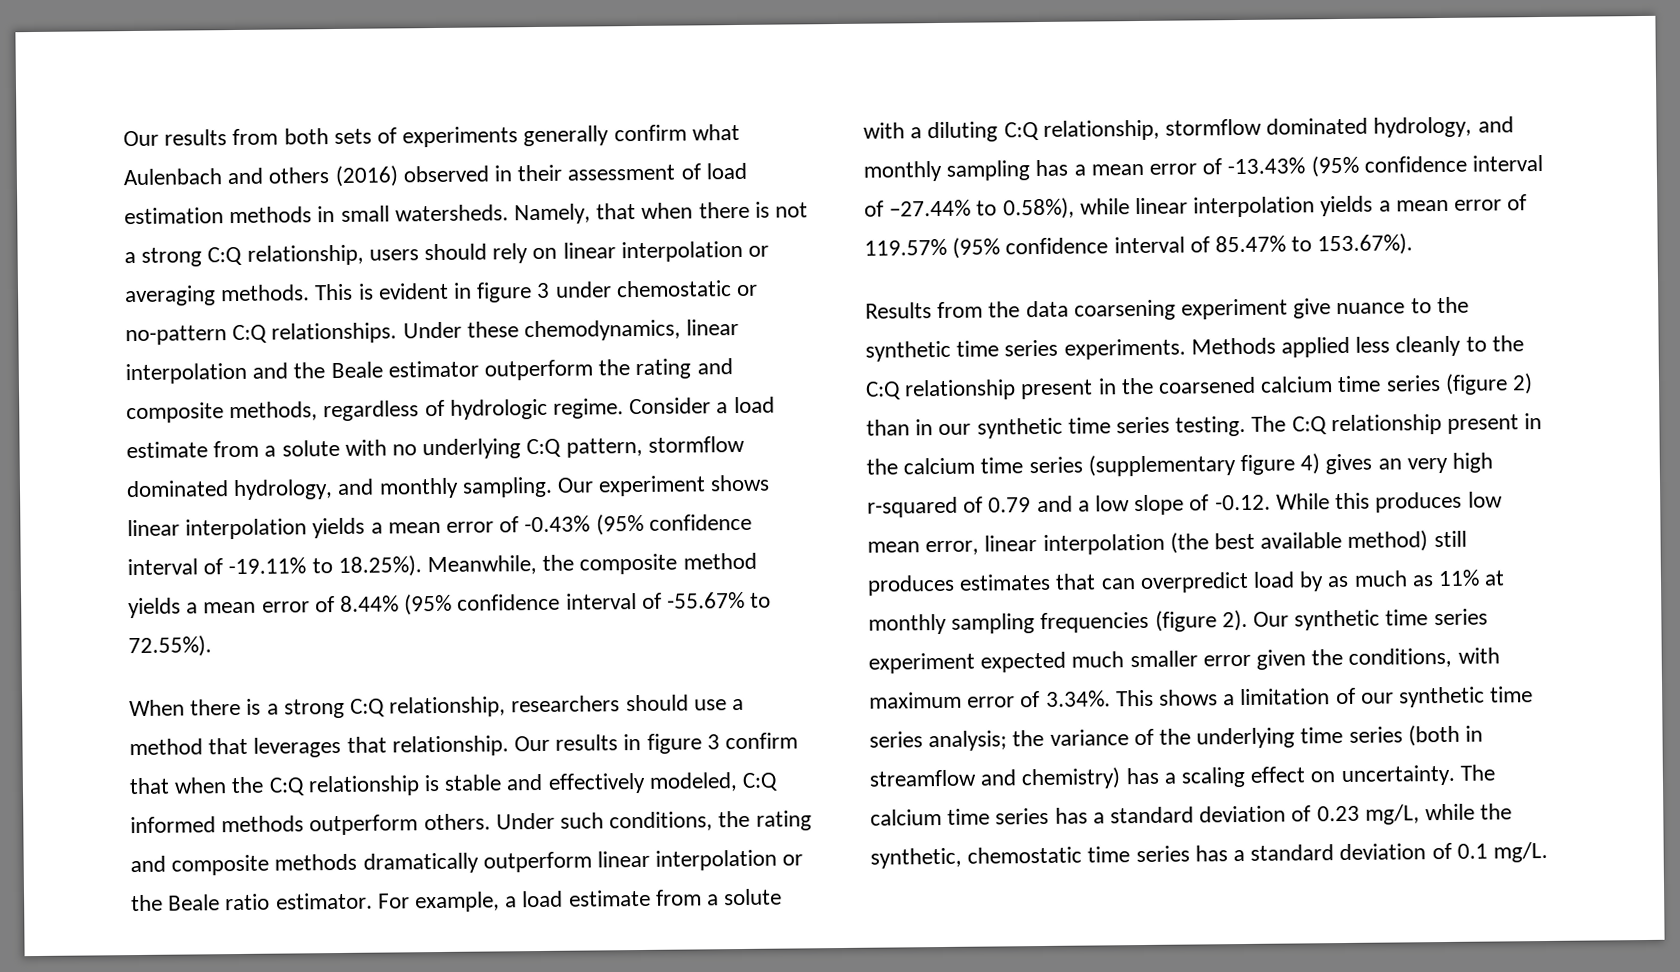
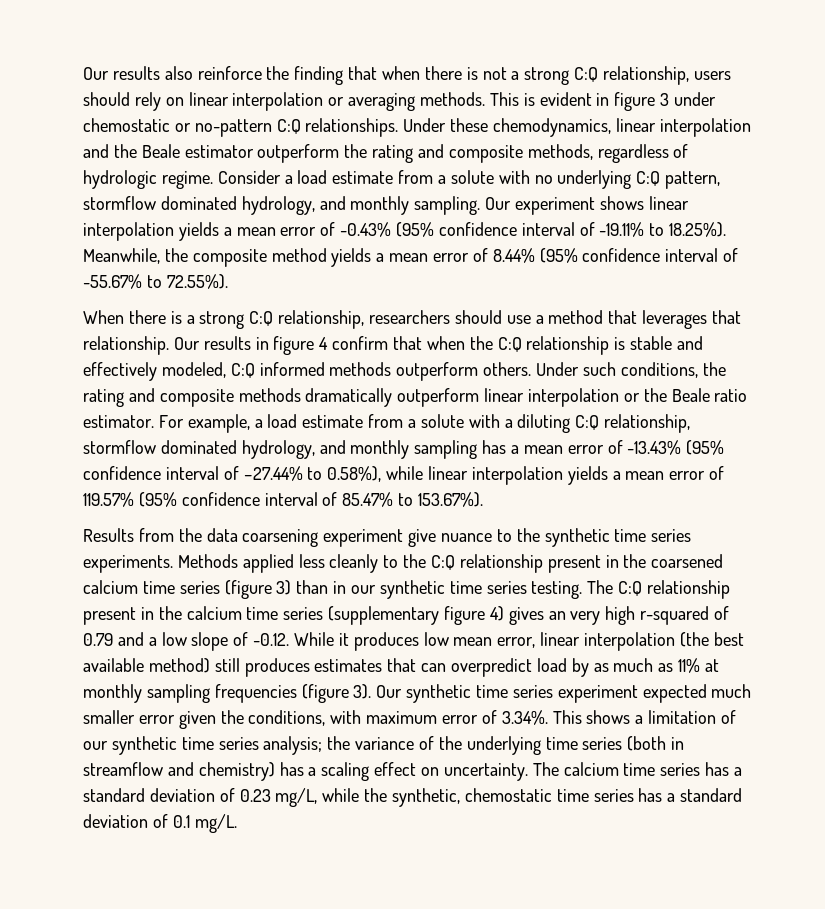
[123,123,740,148] [123,162,747,188] [124,203,592,225] Our results from both sets of experiments generally confirm what Aulenbach and others (2016) observed in their assessment of load estimation methods in small watersheds. Namely, -> [83,66,344,85] Our results also reinforce the finding
[706,734,720,750] 3 -> [319,337,329,350] 4
[1512,373,1534,395] 2) -> [276,580,292,595] 3)
[1335,492,1371,510] this -> [338,633,349,646] it
[1221,609,1248,632] 2). -> [353,684,372,699] 3).

